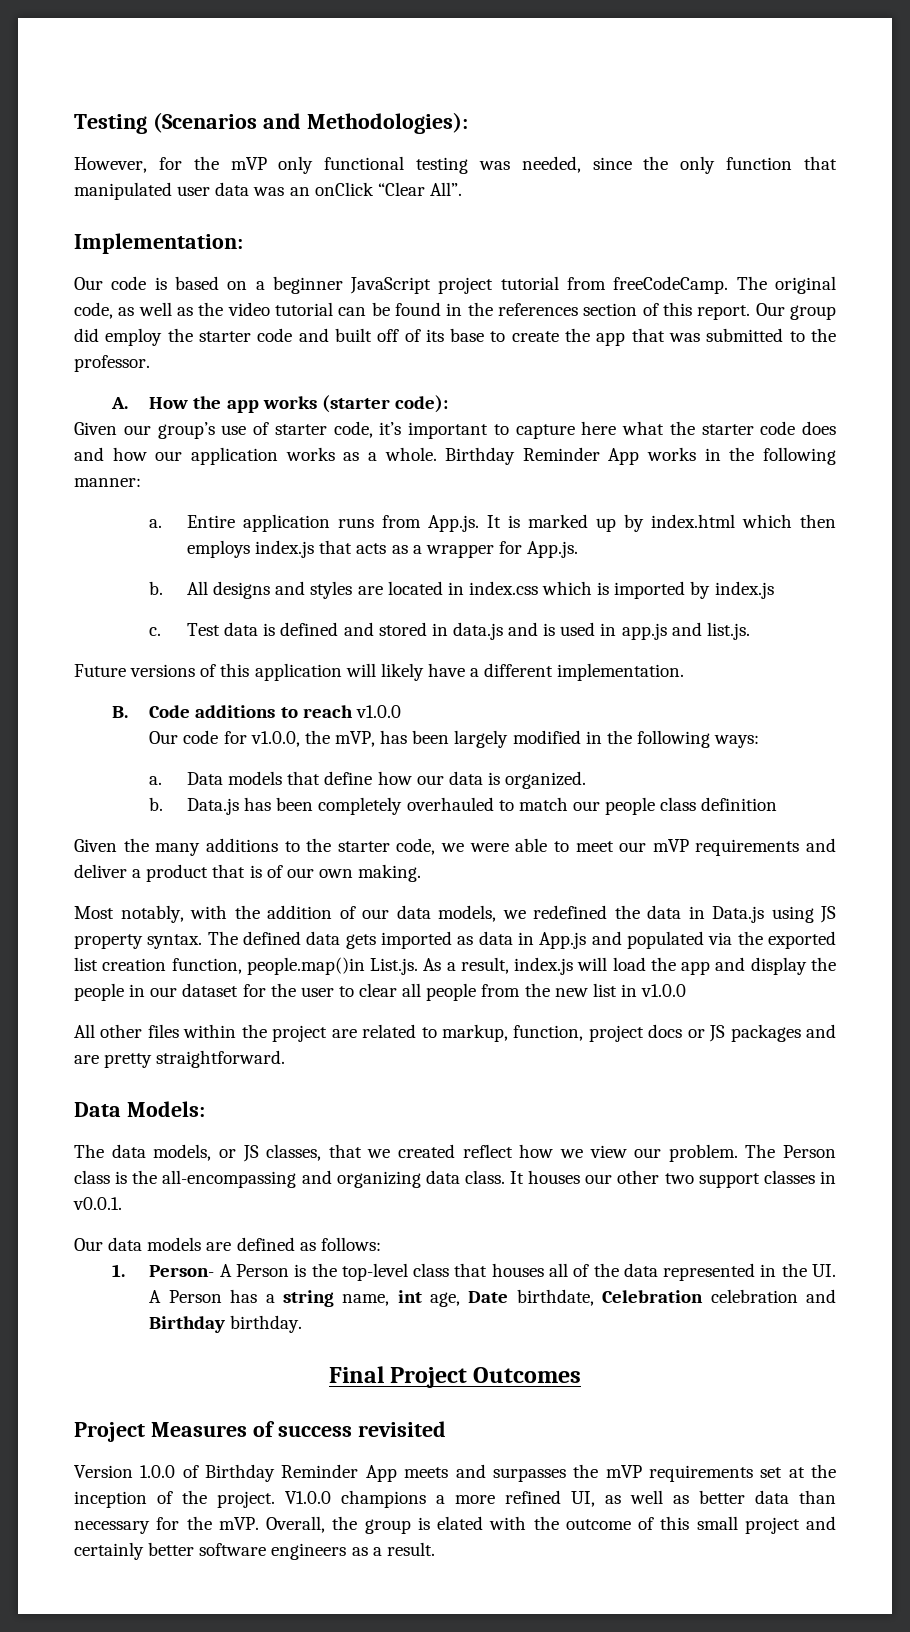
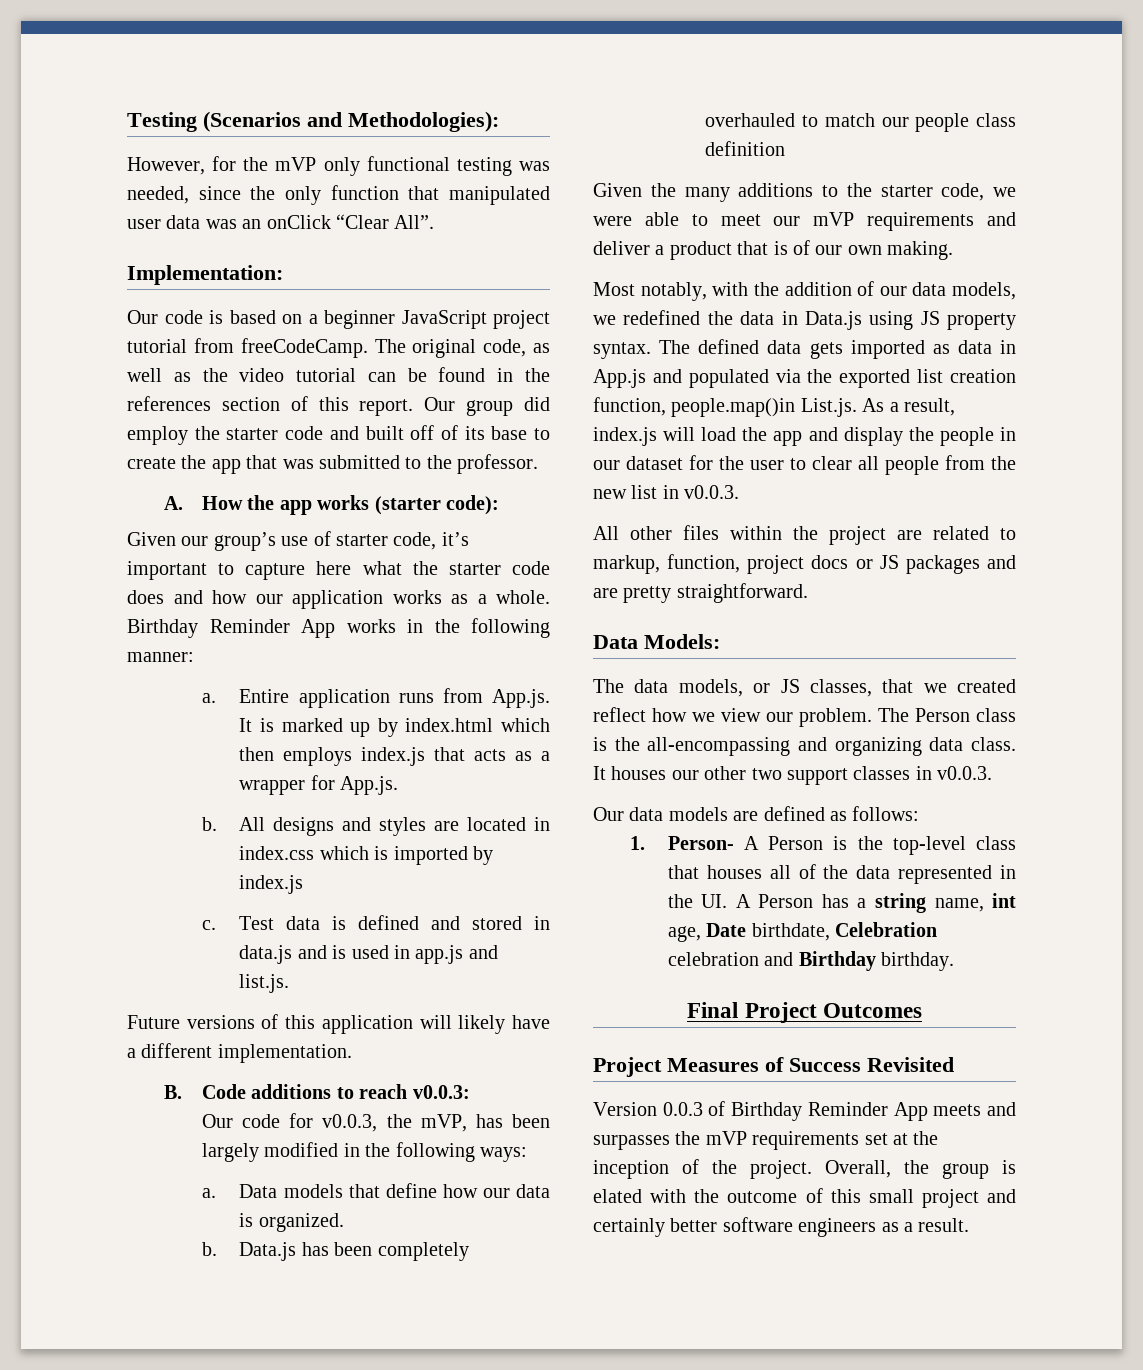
[355,705,401,718] v1.0.0 -> [412,1085,470,1099] v0.0.3:
[250,731,300,747] v1.0.0, -> [322,1114,378,1132] v0.0.3,
[641,984,687,997] v1.0.0 -> [684,485,740,499] v0.0.3.
[73,1197,122,1210] v0.0.1. -> [937,766,993,780] v0.0.3.
[277,1421,446,1437] success revisited -> [789,1057,954,1072] Success Revisited
[140,1465,176,1478] 1.0.0 -> [662,1102,703,1116] 0.0.3
[285,1490,836,1508] [74,1516,259,1534] V1.0.0 champions a more refined UI, as well as better data than necessary for the mVP. -> (812, 1169) none

